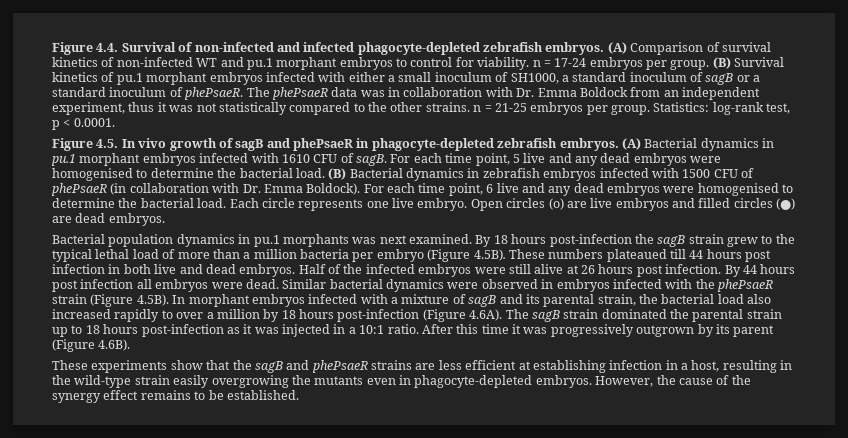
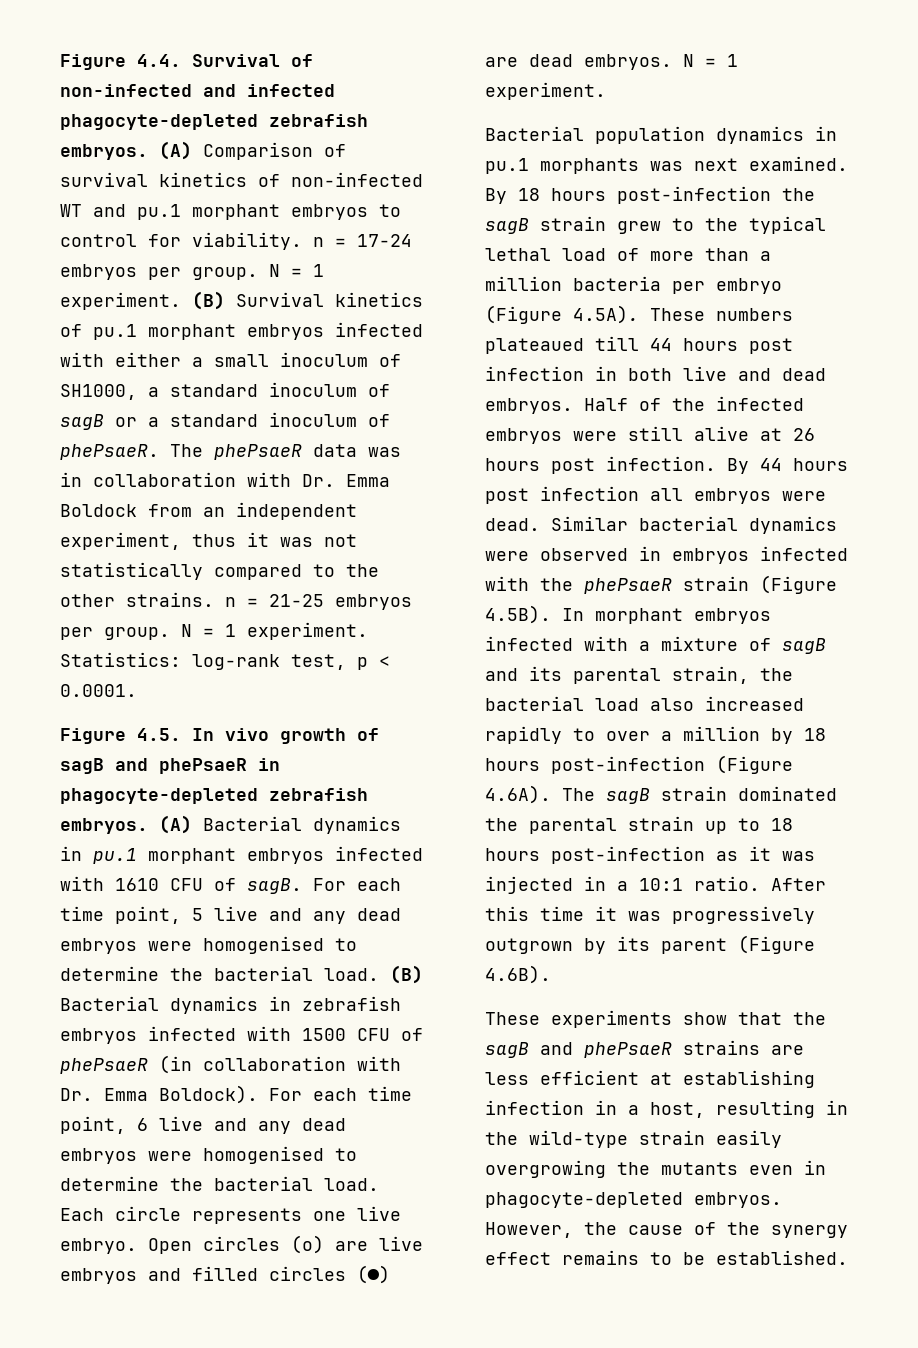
(710, 65) none -> [269,264,324,277] [60,292,181,310] N = 1 experiment.
(650, 110) none -> [181,622,368,640] N = 1 experiment.
(165, 219) none -> [683,54,738,67] [485,82,606,100] N = 1 experiment.
[473,249,506,261] 4.5B). -> [573,305,639,324] 4.5A).

